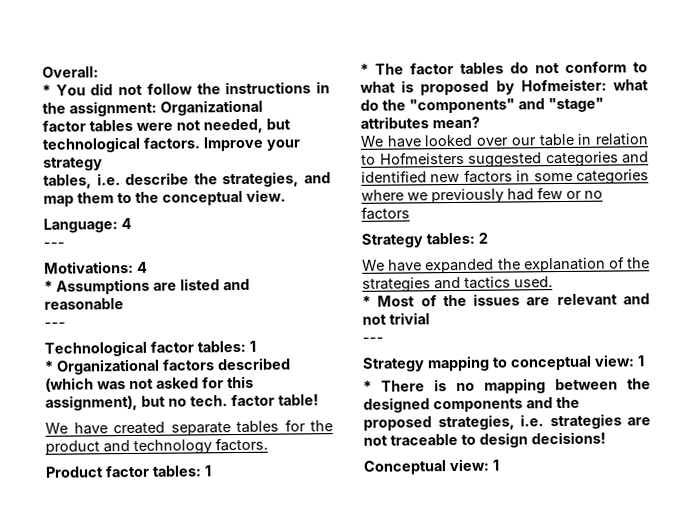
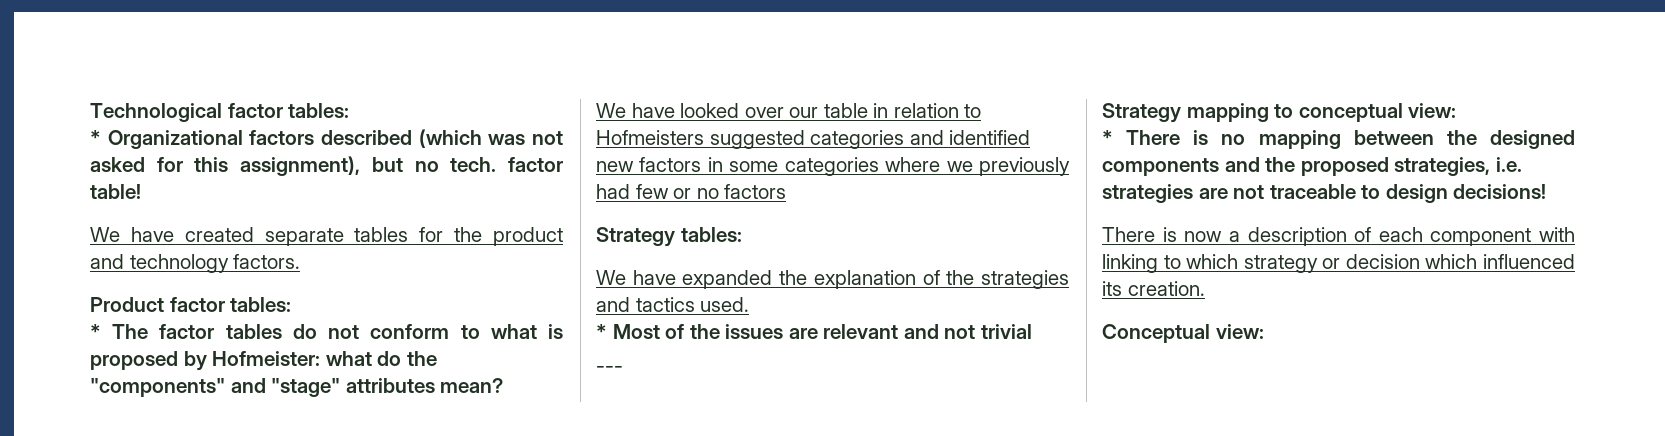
[42,66,99,78] [42,81,330,96] [42,99,263,117] [42,118,291,134] [42,136,301,153] [43,157,103,171] [43,171,331,189] [43,189,286,207] [43,217,132,233] [43,241,65,248] [44,260,148,274] [44,278,250,295] [44,298,124,310] [44,321,66,328] Overall: // * You did not follow the instructions in the assignment: Organizational // factor tables were not needed, but technological factors. Improve your strategy // tables, i.e. describe the strategies, and map them to the conceptual view. // Language: 4 // --- // Motivations: 4 // * Assumptions are listed and reasonable // --- // -> (90, 112) none
[249,340,256,352] 1 -> (350, 110) none
[204,465,212,477] 1 -> (292, 304) none
[478,232,488,244] 2 -> (742, 234) none
[637,355,645,367] 1 -> (1457, 110) none
(606, 438) none -> [1102,227,1575,246] [1102,254,1575,273] [1102,281,1205,296] // There is now a description of each component with linking to which strategy or decision which influenced its creation.
[492,459,499,471] 1 -> (1264, 331) none

